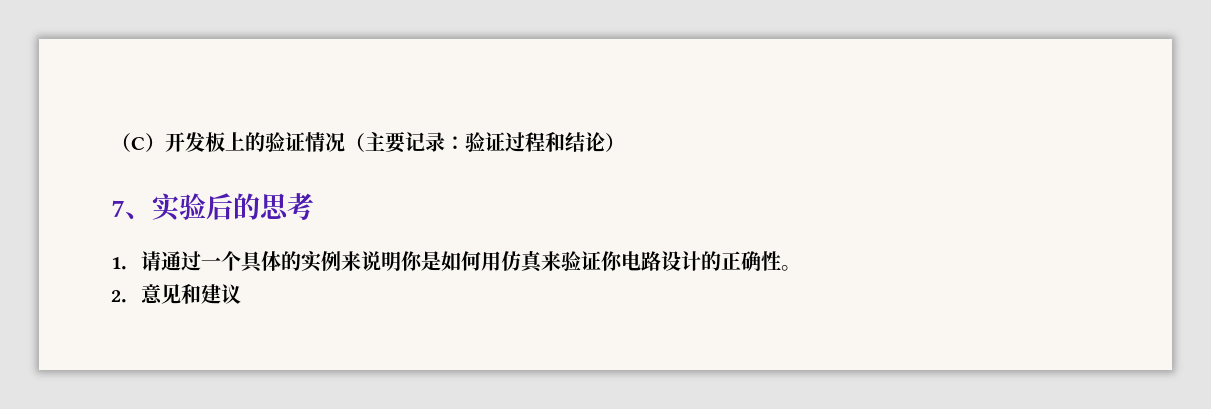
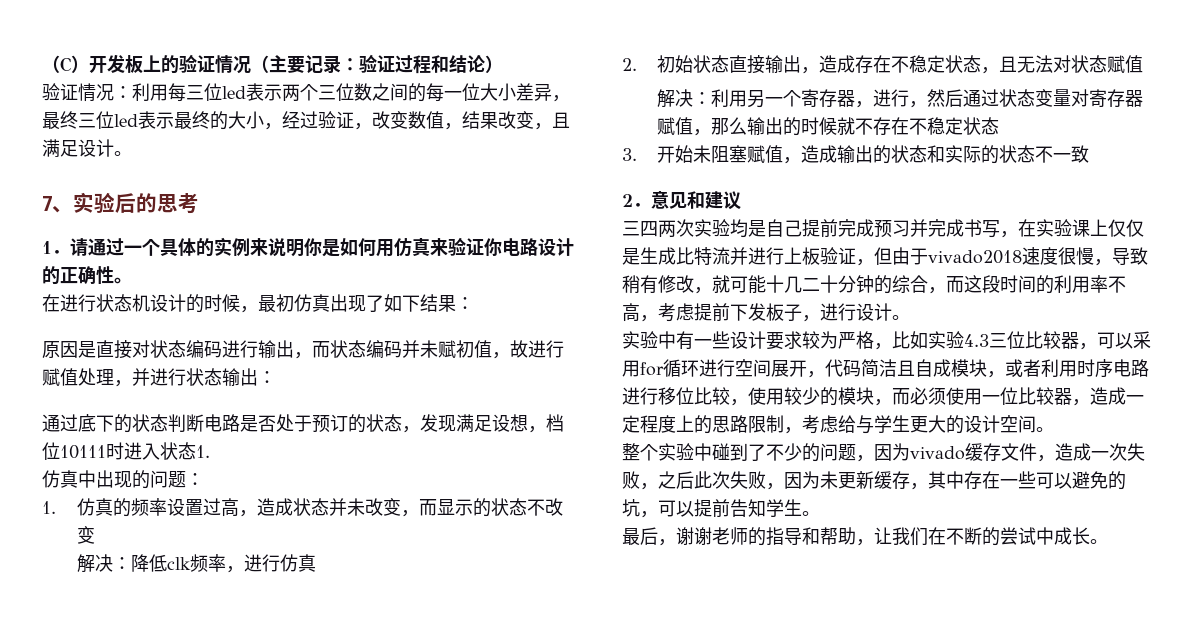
(625, 142) none -> [42,83,570,102] [42,111,570,130] [42,139,132,157] // 验证情况：利用每三位led表示两个三位数之间的每一位大小差异，最终三位led表示最终的大小，经过验证，改变数值，结果改变，且满足设计。
[111,284,241,304] 2．意见和建议 -> [42,294,474,313] [42,340,564,359] [42,368,276,387] [42,414,564,433] [42,442,210,460] [42,470,204,489] [42,498,564,517] [77,526,96,544] [77,554,317,573] [622,55,1144,74] [657,89,1144,108] [657,117,1000,136] [622,145,1090,164] [622,191,741,210] [622,219,1144,238] [622,247,1148,266] [622,275,1126,294] [622,303,910,322] [622,331,1151,350] [622,359,1149,378] [622,387,1144,406] [622,415,1054,434] [622,443,1145,462] [622,471,1126,490] [622,499,820,518] [622,527,1108,546] 在进行状态机设计的时候，最初仿真出现了如下结果： // 原因是直接对状态编码进行输出，而状态编码并未赋初值，故进行赋值处理，并进行状态输出： // 通过底下的状态判断电路是否处于预订的状态，发现满足设想，档位10111时进入状态1. // 仿真中出现的问题： // 1.仿真的频率设置过高，造成状态并未改变，而显示的状态不改变 // 解决：降低clk频率，进行仿真 // 2.初始状态直接输出，造成存在不稳定状态，且无法对状态赋值 // 解决：利用另一个寄存器，进行，然后通过状态变量对寄存器赋值，那么输出的时候就不存在不稳定状态 // 3.开始未阻塞赋值，造成输出的状态和实际的状态不一致 // 2．意见和建议 // 三四两次实验均是自己提前完成预习并完成书写，在实验课上仅仅是生成比特流并进行上板验证，但由于vivado2018速度很慢，导致稍有修改，就可能十几二十分钟的综合，而这段时间的利用率不高，考虑提前下发板子，进行设计。 // 实验中有一些设计要求较为严格，比如实验4.3三位比较器，可以采用for循环进行空间展开，代码简洁且自成模块，或者利用时序电路进行移位比较，使用较少的模块，而必须使用一位比较器，造成一定程度上的思路限制，考虑给与学生更大的设计空间。 // 整个实验中碰到了不少的问题，因为vivado缓存文件，造成一次失败，之后此次失败，因为未更新缓存，其中存在一些可以避免的坑，可以提前告知学生。 // 最后，谢谢老师的指导和帮助，让我们在不断的尝试中成长。

